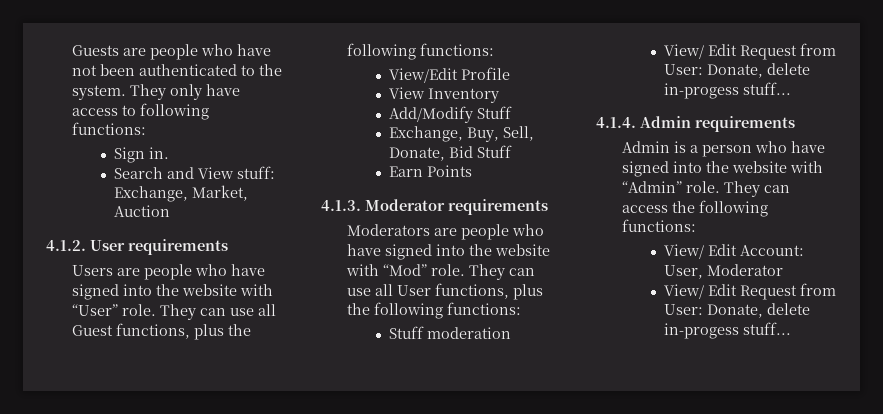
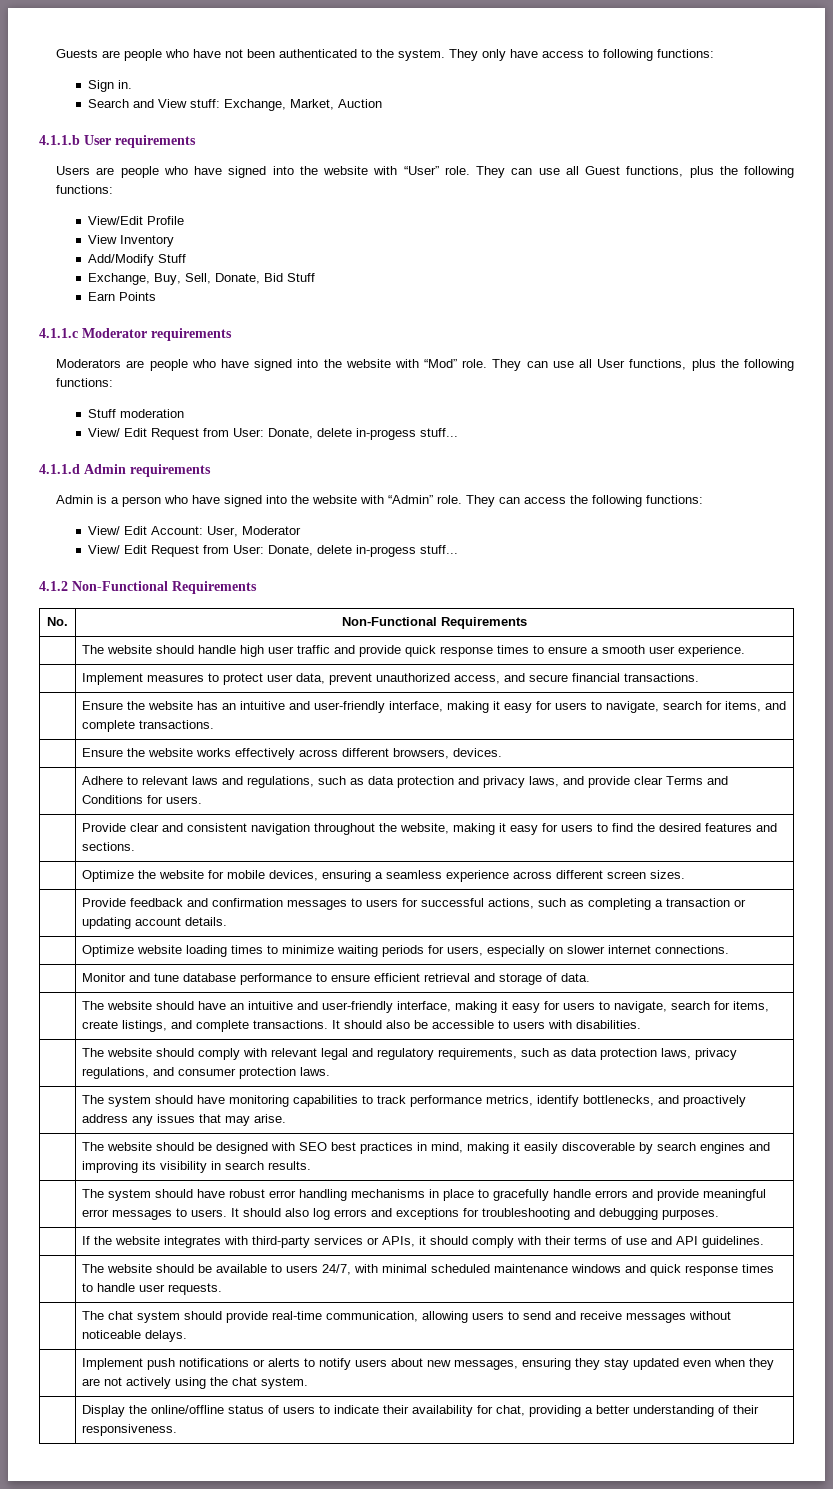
[46,240,86,251] 4.1.2. -> [39,135,80,145] 4.1.1.b
[321,200,361,211] 4.1.3. -> [39,328,78,338] 4.1.1.c
[596,117,636,128] 4.1.4. -> [39,464,80,474] 4.1.1.d
(792, 328) none -> [39,581,257,594] [47,617,68,626] [342,617,527,629] [82,645,746,657] [82,673,700,685] [82,701,787,713] [82,720,215,732] [82,748,503,760] [82,776,729,788] [82,795,203,804] [82,823,778,835] [82,842,136,851] [82,870,686,882] [82,898,747,910] [82,917,228,929] [82,945,730,957] [82,973,591,985] [82,1001,770,1013] [82,1020,642,1032] [82,1048,738,1060] [82,1067,331,1079] [82,1095,747,1107] [82,1114,287,1126] [82,1142,771,1154] [82,1161,312,1173] [82,1189,767,1201] [82,1208,720,1220] [82,1236,765,1248] [82,1264,775,1276] [82,1283,223,1295] [82,1311,732,1323] [82,1330,188,1342] [82,1358,775,1370] [82,1377,309,1389] [82,1405,760,1417] [82,1424,178,1436] // 4.1.2 Non-Functional Requirements // No. | Non-Functional Requirements // | The website should handle high user traffic and provide quick response times to ensure a smooth user experience. // | Implement measures to protect user data, prevent unauthorized access, and secure financial transactions. // | Ensure the website has an intuitive and user-friendly interface, making it easy for users to navigate, search for items, and complete transactions. // | Ensure the website works effectively across different browsers, devices. // | Adhere to relevant laws and regulations, such as data protection and privacy laws, and provide clear Terms and Conditions for users. // | Provide clear and consistent navigation throughout the website, making it easy for users to find the desired features and sections. // | Optimize the website for mobile devices, ensuring a seamless experience across different screen sizes. // | Provide feedback and confirmation messages to users for successful actions, such as completing a transaction or updating account details. // | Optimize website loading times to minimize waiting periods for users, especially on slower internet connections. // | Monitor and tune database performance to ensure efficient retrieval and storage of data. // | The website should have an intuitive and user-friendly interface, making it easy for users to navigate, search for items, create listings, and complete transactions. It should also be accessible to users with disabilities. // | The website should comply with relevant legal and regulatory requirements, such as data protection laws, privacy regulations, and consumer protection laws. // | The system should have monitoring capabilities to track performance metrics, identify bottlenecks, and proactively address any issues that may arise. // | The website should be designed with SEO best practices in mind, making it easily discoverable by search engines and improving its visibility in search results. // | The system should have robust error handling mechanisms in place to gracefully handle errors and provide meaningful error messages to users. It should also log errors and exceptions for troubleshooting and debugging purposes. // | If the website integrates with third-party services or APIs, it should comply with their terms of use and API guidelines. // | The website should be available to users 24/7, with minimal scheduled maintenance windows and quick response times to handle user requests. // | The chat system should provide real-time communication, allowing users to send and receive messages without noticeable delays. // | Implement push notifications or alerts to notify users about new messages, ensuring they stay updated even when they are not actively using the chat system. // | Display the online/offline status of users to indicate their availability for chat, providing a better understanding of their responsiveness.

